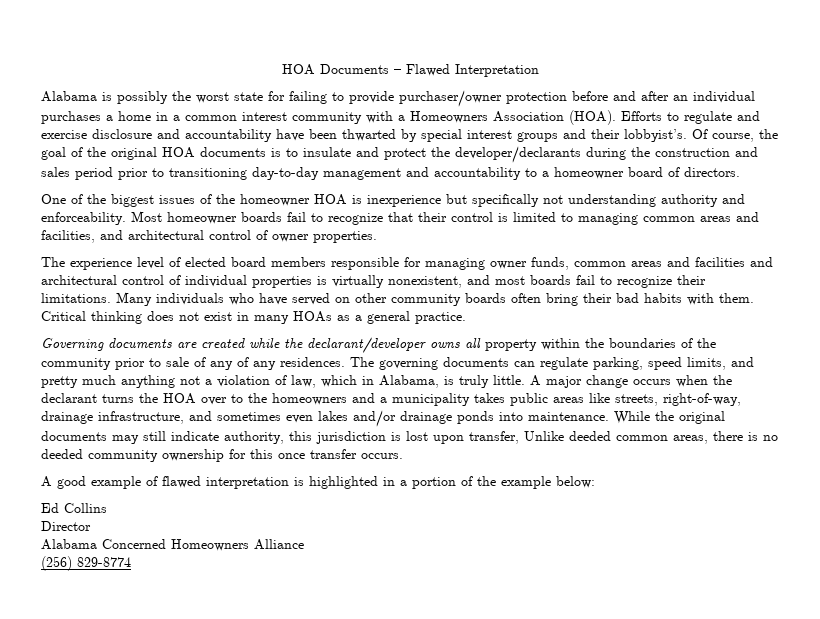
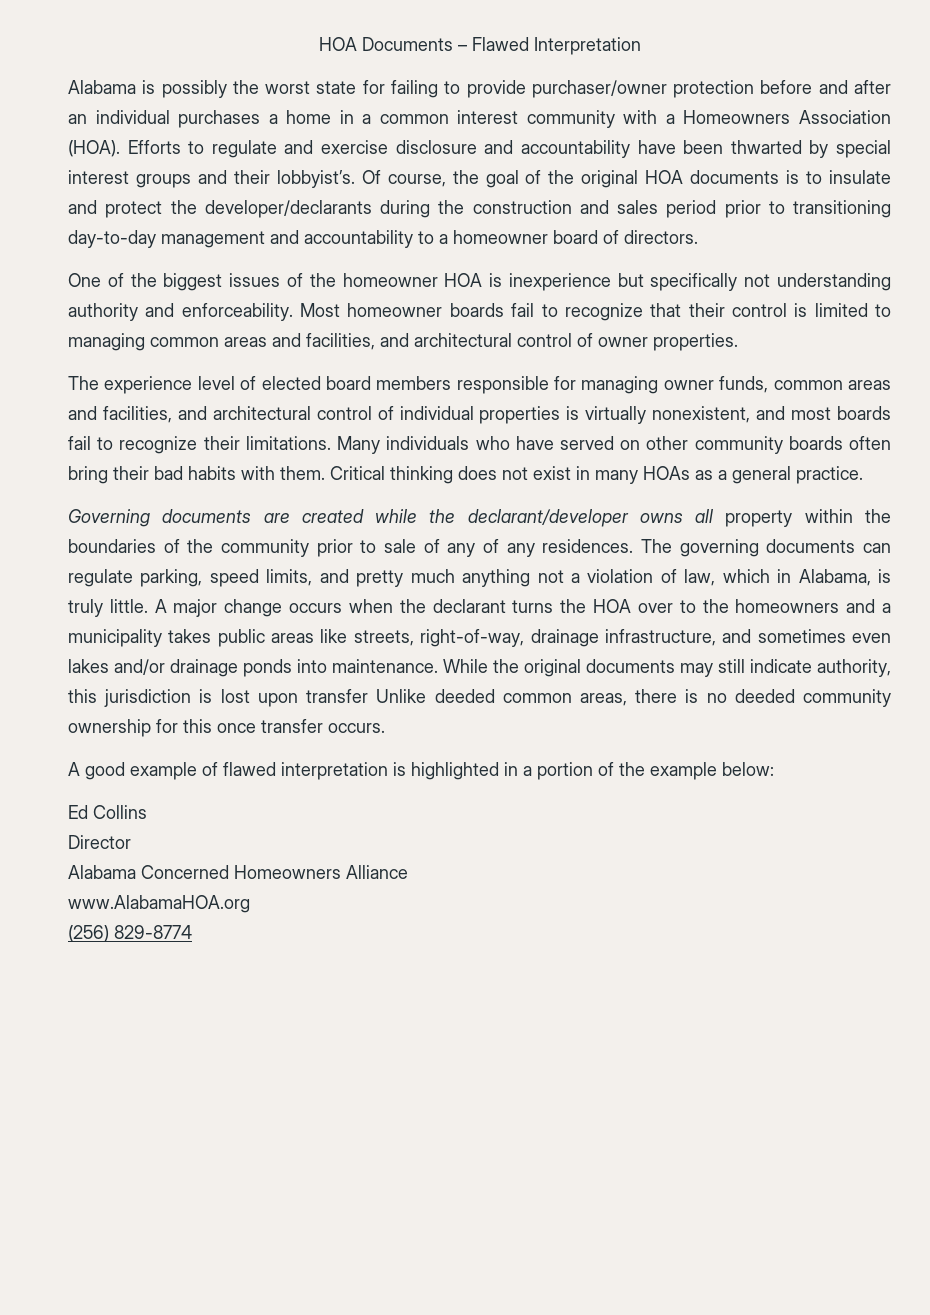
[695,257,745,267] facilities -> [102,406,172,423] facilities,
[469,431,519,444] transfer, -> [306,689,369,703] transfer
(304, 544) none -> [68,895,250,913] // www.AlabamaHOA.org

